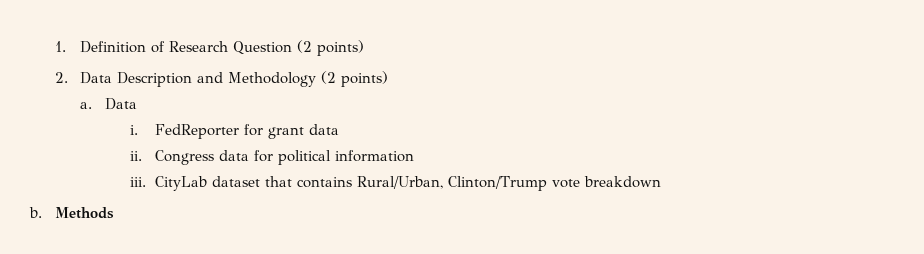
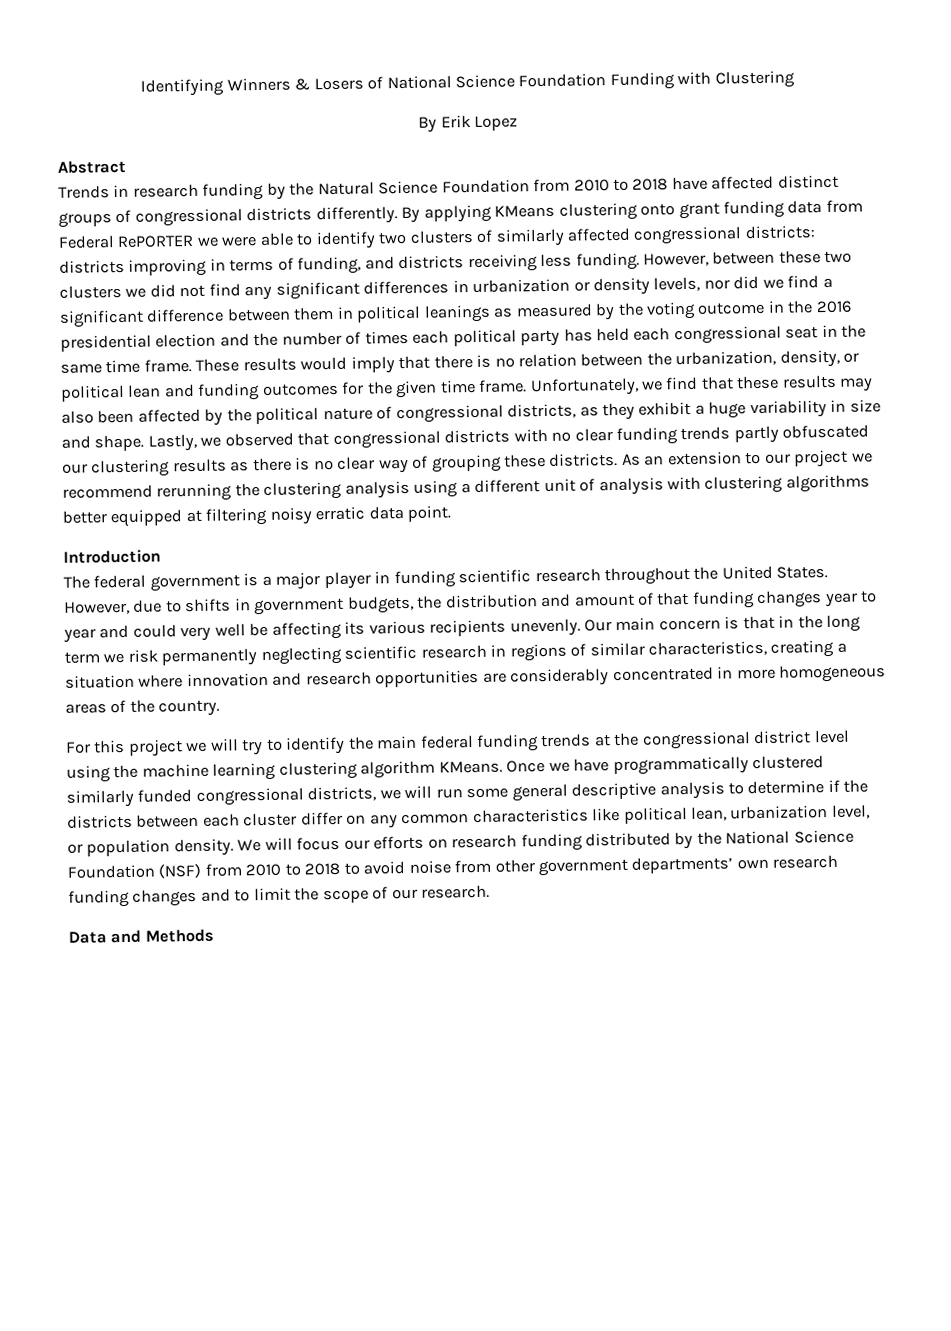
[55,40,365,56] [55,71,389,87] [80,98,138,110] [130,124,340,139] [130,150,415,165] [130,176,662,191] [29,207,42,218] 1. Definition of Research Question (2 points) // 2. Data Description and Methodology (2 points) // a. Data // i. FedReporter for grant data // ii. Congress data for political information // iii. CityLab dataset that contains Rural/Urban, Clinton/Trump vote breakdown // b. -> [140,70,795,97] [418,115,518,133] [57,159,127,174] [58,174,839,201] [58,199,863,228] [58,225,815,250] [59,250,853,277] [59,275,833,301] [59,300,852,328] [60,324,867,352] [60,349,860,374] [61,374,874,402] [61,399,881,426] [61,424,870,452] [62,449,873,478] [62,474,870,502] [62,505,452,528] [63,549,161,564] [63,565,829,592] [64,590,878,616] [63,614,862,643] [64,639,847,667] [65,664,887,689] [65,699,221,717] [66,729,850,757] [66,755,825,783] [66,779,869,808] [67,804,870,829] [67,829,854,857] [67,854,839,879] [68,884,491,908] [68,929,142,944] Identifying Winners & Losers of National Science Foundation Funding with Clustering // By Erik Lopez // Abstract // Trends in research funding by the Natural Science Foundation from 2010 to 2018 have affected distinct groups of congressional districts differently. By applying KMeans clustering onto grant funding data from Federal RePORTER we were able to identify two clusters of similarly affected congressional districts: districts improving in terms of funding, and districts receiving less funding. However, between these two clusters we did not find any significant differences in urbanization or density levels, nor did we find a significant difference between them in political leanings as measured by the voting outcome in the 2016 presidential election and the number of times each political party has held each congressional seat in the same time frame. These results would imply that there is no relation between the urbanization, density, or political lean and funding outcomes for the given time frame. Unfortunately, we find that these results may also been affected by the political nature of congressional districts, as they exhibit a huge variability in size and shape. Lastly, we observed that congressional districts with no clear funding trends partly obfuscated our clustering results as there is no clear way of grouping these districts. As an extension to our project we recommend rerunning the clustering analysis using a different unit of analysis with clustering algorithms better equipped at filtering noisy erratic data point. // Introduction // The federal government is a major player in funding scientific research throughout the United States. However, due to shifts in government budgets, the distribution and amount of that funding changes year to year and could very well be affecting its various recipients unevenly. Our main concern is that in the long term we risk permanently neglecting scientific research in regions of similar characteristics, creating a situation where innovation and research opportunities are considerably concentrated in more homogeneous areas of the country. // For this project we will try to identify the main federal funding trends at the congressional district level using the machine learning clustering algorithm KMeans. Once we have programmatically clustered similarly funded congressional districts, we will run some general descriptive analysis to determine if the districts between each cluster differ on any common characteristics like political lean, urbanization level, or population density. We will focus our efforts on research funding distributed by the National Science Foundation (NSF) from 2010 to 2018 to avoid noise from other government departments’ own research funding changes and to limit the scope of our research. // Data and

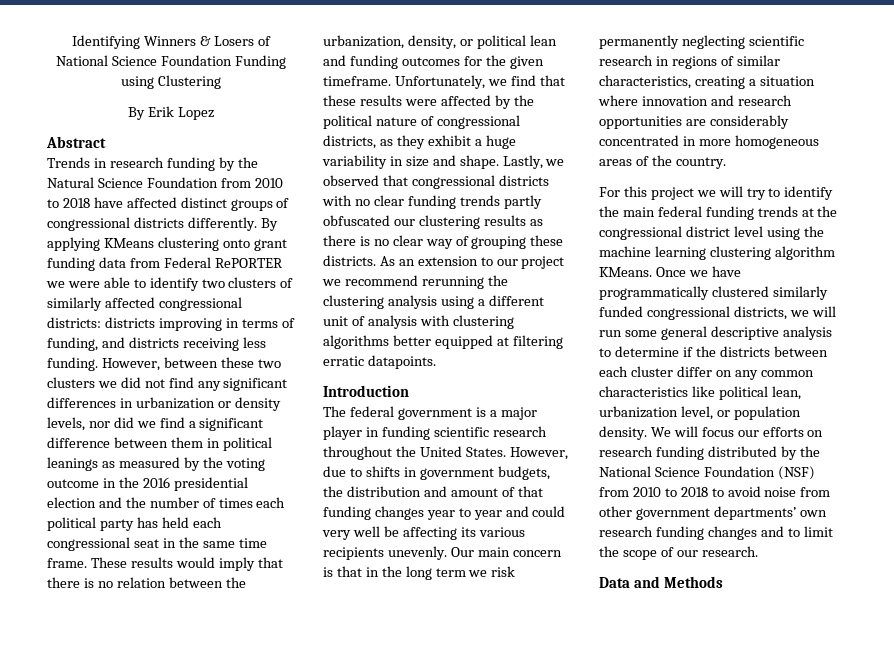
[677,71,712,86] with -> [121,76,155,89] using
[439,379,528,394] time frame. -> [323,76,391,86] timeframe.
[839,377,874,392] [61,409,135,424] may also been -> [404,99,437,106] were
[269,505,452,525] noisy erratic data point. -> [323,355,436,369] erratic datapoints.

